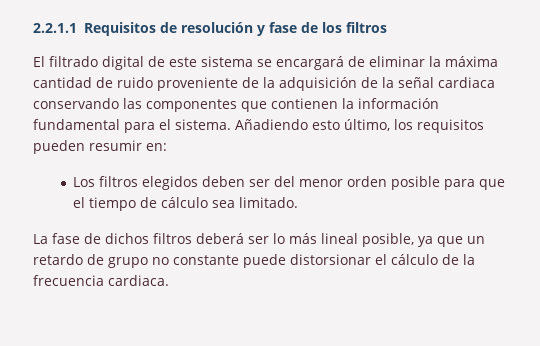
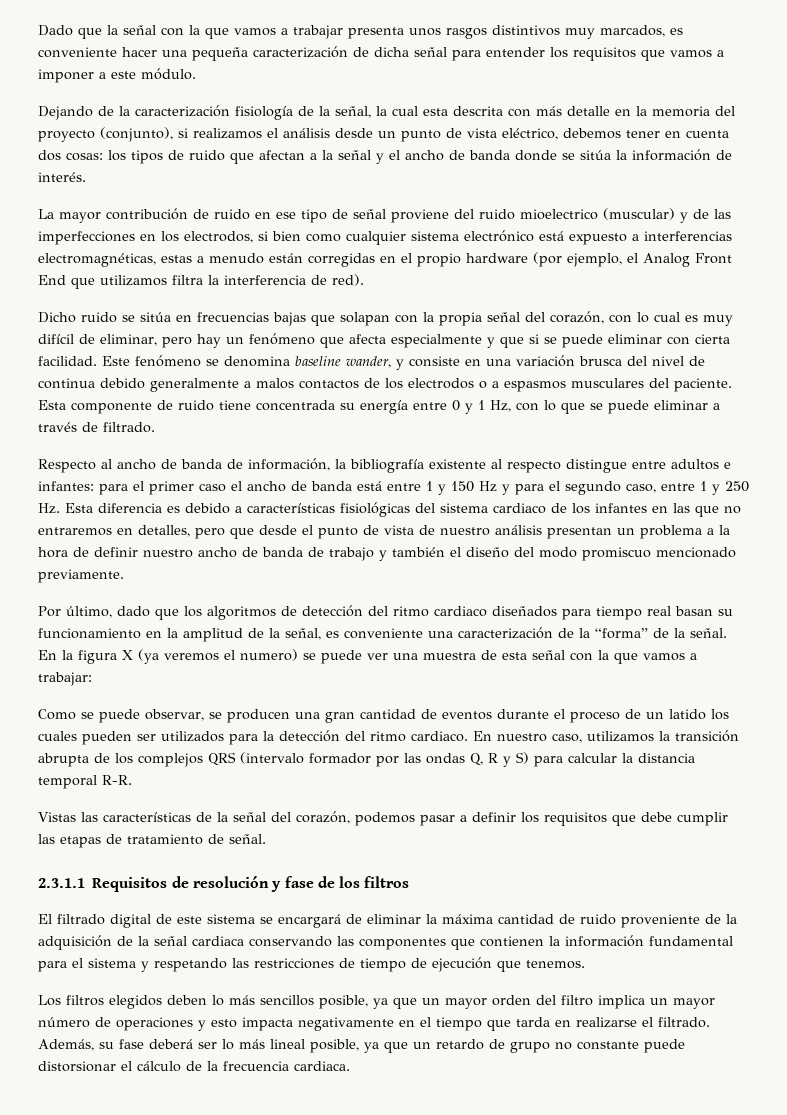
[33,23,77,33] 2.2.1.1 -> [38,25,683,39] [38,46,724,61] [38,68,196,83] [38,105,735,120] [38,127,729,142] [38,149,732,164] [38,172,86,182] [38,208,731,223] [38,230,732,245] [38,252,732,267] [38,274,364,289] [38,311,733,326] [38,333,730,348] [38,355,705,370] [38,378,732,392] [38,400,720,414] [38,422,155,433] [38,458,731,473] [38,481,749,495] [38,502,741,517] [38,525,730,539] [38,547,736,561] [38,569,124,583] [38,605,733,620] [38,627,727,642] [38,649,697,664] [38,672,92,686] [38,709,729,723] [38,730,739,745] [38,752,695,767] [38,775,132,789] [38,811,728,826] [38,834,266,848] [38,878,85,888] Dado que la señal con la que vamos a trabajar presenta unos rasgos distintivos muy marcados, es conveniente hacer una pequeña caracterización de dicha señal para entender los requisitos que vamos a imponer a este módulo. // Dejando de la caracterización fisiología de la señal, la cual esta descrita con más detalle en la memoria del proyecto (conjunto), si realizamos el análisis desde un punto de vista eléctrico, debemos tener en cuenta dos cosas: los tipos de ruido que afectan a la señal y el ancho de banda donde se sitúa la información de interés. // La mayor contribución de ruido en ese tipo de señal proviene del ruido mioelectrico (muscular) y de las imperfecciones en los electrodos, si bien como cualquier sistema electrónico está expuesto a interferencias electromagnéticas, estas a menudo están corregidas en el propio hardware (por ejemplo, el Analog Front End que utilizamos filtra la interferencia de red). // Dicho ruido se sitúa en frecuencias bajas que solapan con la propia señal del corazón, con lo cual es muy difícil de eliminar, pero hay un fenómeno que afecta especialmente y que si se puede eliminar con cierta facilidad. Este fenómeno se denomina baseline wander, y consiste en una variación brusca del nivel de continua debido generalmente a malos contactos de los electrodos o a espasmos musculares del paciente. Esta componente de ruido tiene concentrada su energía entre 0 y 1 Hz, con lo que se puede eliminar a través de filtrado. // Respecto al ancho de banda de información, la bibliografía existente al respecto distingue entre adultos e infantes: para el primer caso el ancho de banda está entre 1 y 150 Hz y para el segundo caso, entre 1 y 250 Hz. Esta diferencia es debido a características fisiológicas del sistema cardiaco de los infantes en las que no entraremos en detalles, pero que desde el punto de vista de nuestro análisis presentan un problema a la hora de definir nuestro ancho de banda de trabajo y también el diseño del modo promiscuo mencionado previamente. // Por último, dado que los algoritmos de detección del ritmo cardiaco diseñados para tiempo real basan su funcionamiento en la amplitud de la señal, es conveniente una caracterización de la “forma” de la señal. En la figura X (ya veremos el numero) se puede ver una muestra de esta señal con la que vamos a trabajar: // Como se puede observar, se producen una gran cantidad de eventos durante el proceso de un latido los cuales pueden ser utilizados para la detección del ritmo cardiaco. En nuestro caso, utilizamos la transición abrupta de los complejos QRS (intervalo formador por las ondas Q, R y S) para calcular la distancia temporal R-R. // Vistas las características de la señal del corazón, podemos pasar a definir los requisitos que debe cumplir las etapas de tratamiento de señal. // 2.3.1.1
[175,119,484,133] [33,140,167,154] [73,176,506,190] [73,197,299,211] [33,233,192,244] sistema. Añadiendo esto último, los requisitos pueden resumir en: // Los filtros elegidos deben ser del menor orden posible para que el tiempo de cálculo sea limitado. // La fase de dichos filtros -> [88,957,585,972] [38,995,715,1009] [38,1017,710,1031] [38,1039,144,1051] sistema y respetando las restricciones de tiempo de ejecución que tenemos. // Los filtros elegidos deben lo más sencillos posible, ya que un mayor orden del filtro implica un mayor número de operaciones y esto impacta negativamente en el tiempo que tarda en realizarse el filtrado. Además, su fase

